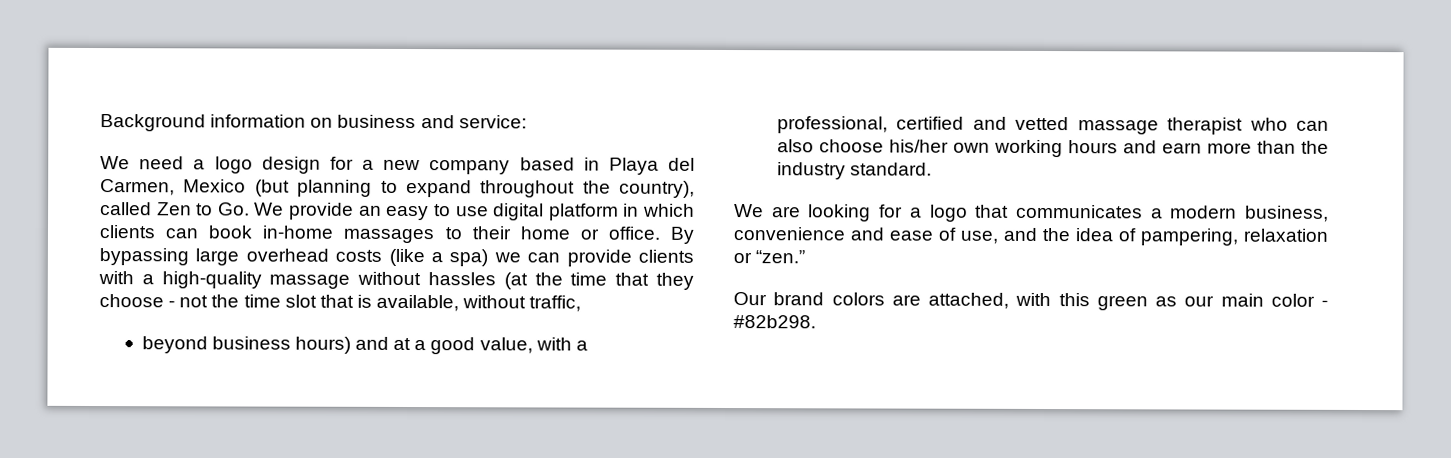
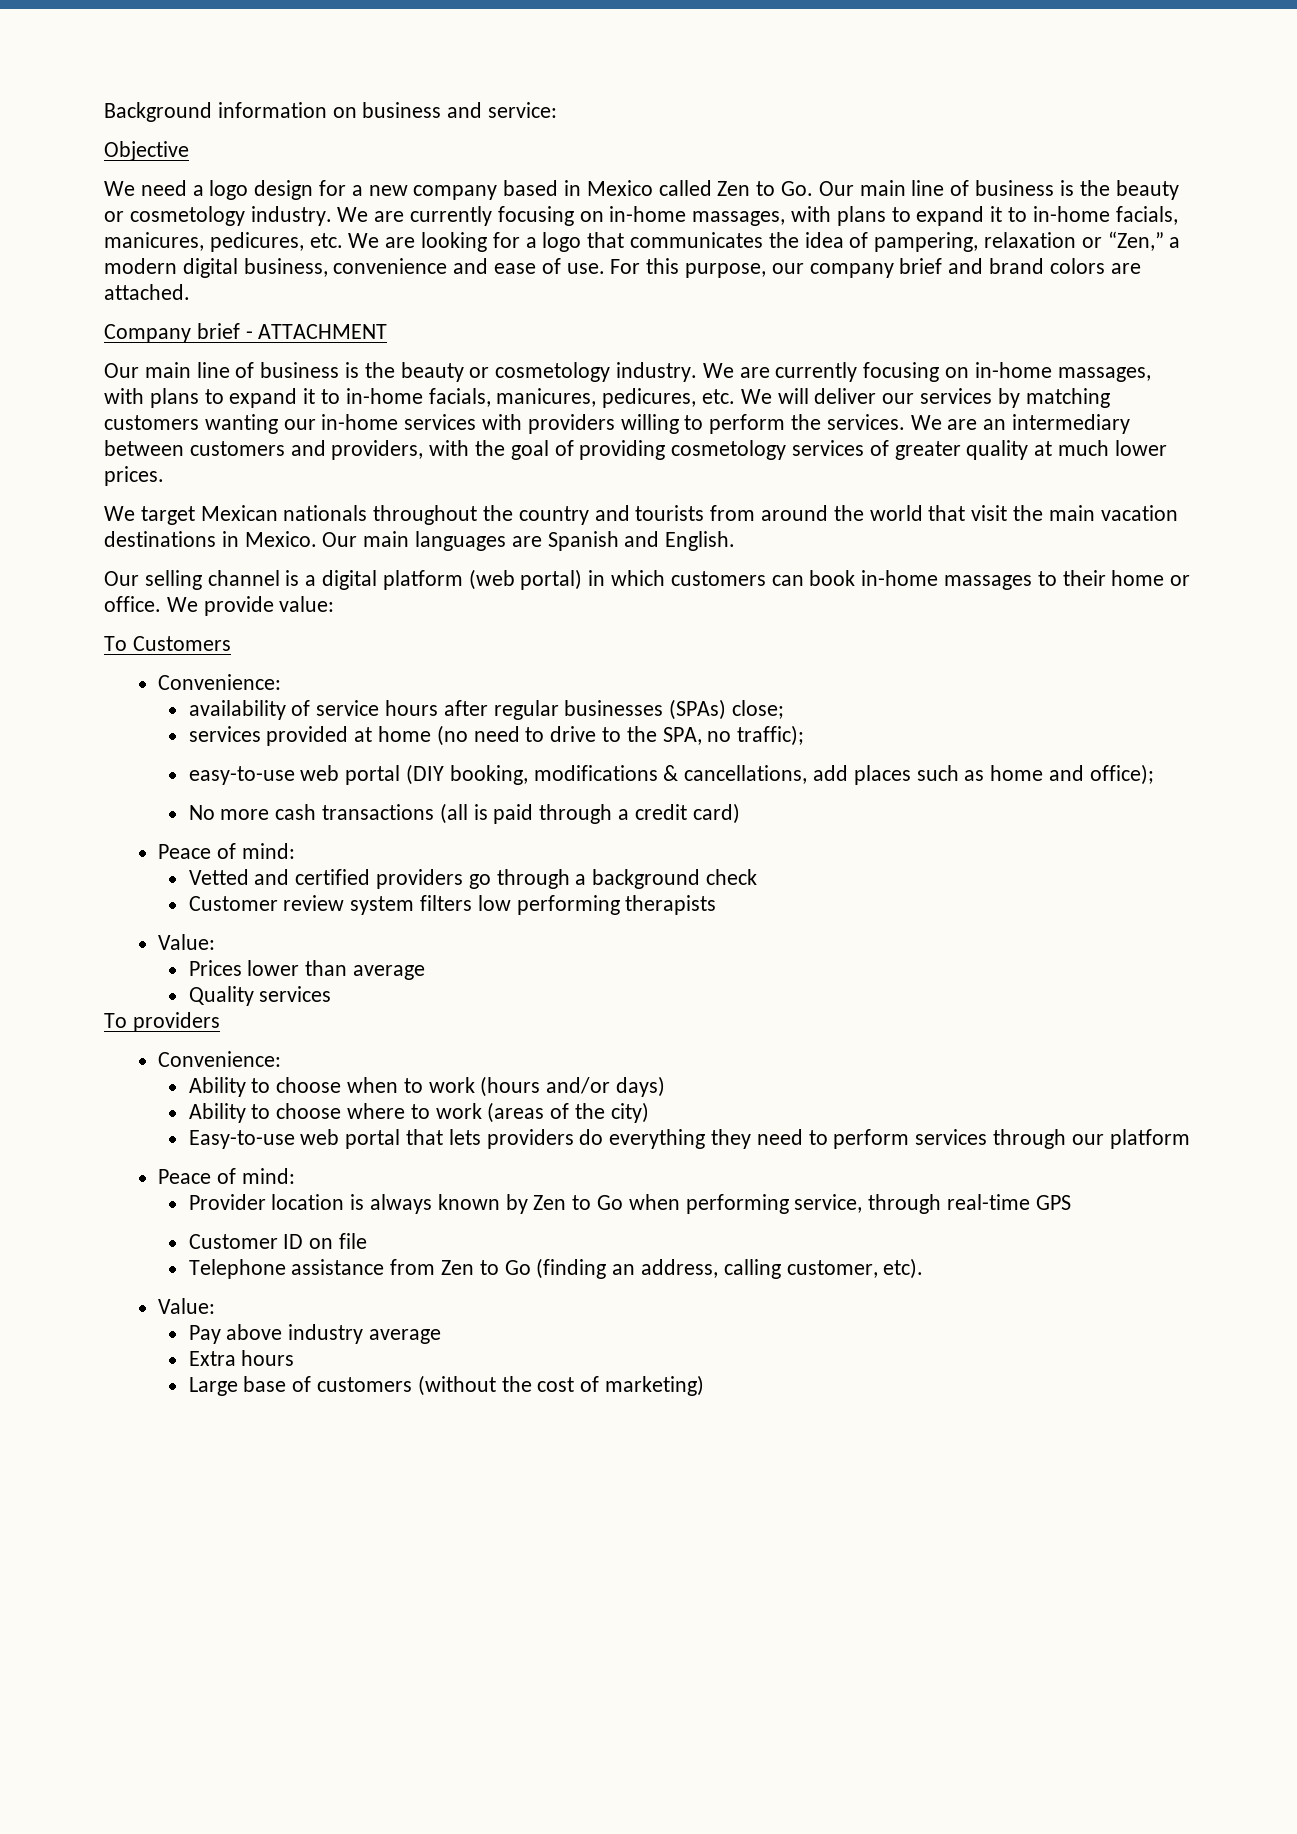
(527, 122) none -> [104,141,189,161] // Objective
[608,157,695,175] [100,179,695,198] [100,202,619,221] Playa del Carmen, Mexico (but planning to expand throughout the country), called Zen to Go. We provide an easy to use digital platform -> [586,180,1179,200] [104,206,1178,226] [104,231,1181,252] [104,258,1141,278] [104,284,190,300] [104,323,388,343] [104,362,1151,382] [104,388,1110,408] [104,414,1131,434] [104,440,1167,460] [104,466,164,486] [104,505,1178,525] [104,531,736,551] [104,569,583,590] Mexico called Zen to Go. Our main line of business is the beauty or cosmetology industry. We are currently focusing on in-home massages, with plans to expand it to in-home facials, manicures, pedicures, etc. We are looking for a logo that communicates the idea of pampering, relaxation or “Zen,” a modern digital business, convenience and ease of use. For this purpose, our company brief and brand colors are attached. // Company brief - ATTACHMENT // Our main line of business is the beauty or cosmetology industry. We are currently focusing on in-home massages, with plans to expand it to in-home facials, manicures, pedicures, etc. We will deliver our services by matching customers wanting our in-home services with providers willing to perform the services. We are an intermediary between customers and providers, with the goal of providing cosmetology services of greater quality at much lower prices. // We target Mexican nationals throughout the country and tourists from around the world that visit the main vacation destinations in Mexico. Our main languages are Spanish and English. // Our selling channel is a digital platform (web portal)
[99,225,156,239] clients -> [670,571,766,586] customers
[670,226,696,244] [99,248,694,267] [98,271,694,290] [99,294,582,312] [141,336,588,355] [776,116,1329,135] [776,139,1330,158] [776,162,932,180] [734,204,1329,222] [733,227,1329,246] [733,250,806,264] [733,292,1328,311] [733,315,816,329] By bypassing large overhead costs (like a spa) we can provide clients with a high-quality massage without hassles (at the time that they choose - not the time slot that is available, without traffic, // beyond business hours) and at a good value, with a professional, certified and vetted massage therapist who can also choose his/her own working hours and earn more than the industry standard. // We are looking for a logo that communicates a modern business, convenience and ease of use, and the idea of pampering, relaxation or “zen.” // Our brand colors are attached, with this green as our main color - #82b298. -> [166,596,335,616] [104,636,231,651] [158,674,282,690] [188,699,784,720] [188,725,805,746] [188,764,1154,785] [188,803,740,824] [158,843,295,859] [188,869,757,889] [188,895,717,915] [158,934,216,950] [188,960,425,980] [188,986,332,1006] [104,1012,220,1032] [158,1051,282,1067] [188,1076,665,1097] [188,1102,649,1123] [188,1129,1190,1149] [158,1168,295,1184] [188,1194,1071,1214] [188,1233,367,1249] [188,1258,924,1279] [158,1298,216,1314] [188,1324,441,1344] [188,1350,295,1366] [188,1375,704,1396] We provide value: // To Customers // Convenience: // availability of service hours after regular businesses (SPAs) close; // services provided at home (no need to drive to the SPA, no traffic); // easy-to-use web portal (DIY booking, modifications & cancellations, add places such as home and office); // No more cash transactions (all is paid through a credit card) // Peace of mind: // Vetted and certified providers go through a background check // Customer review system filters low performing therapists // Value: // Prices lower than average // Quality services // To providers // Convenience: // Ability to choose when to work (hours and/or days) // Ability to choose where to work (areas of the city) // Easy-to-use web portal that lets providers do everything they need to perform services through our platform // Peace of mind: // Provider location is always known by Zen to Go when performing service, through real-time GPS // Customer ID on file // Telephone assistance from Zen to Go (finding an address, calling customer, etc). // Value: // Pay above industry average // Extra hours // Large base of customers (without the cost of marketing)

